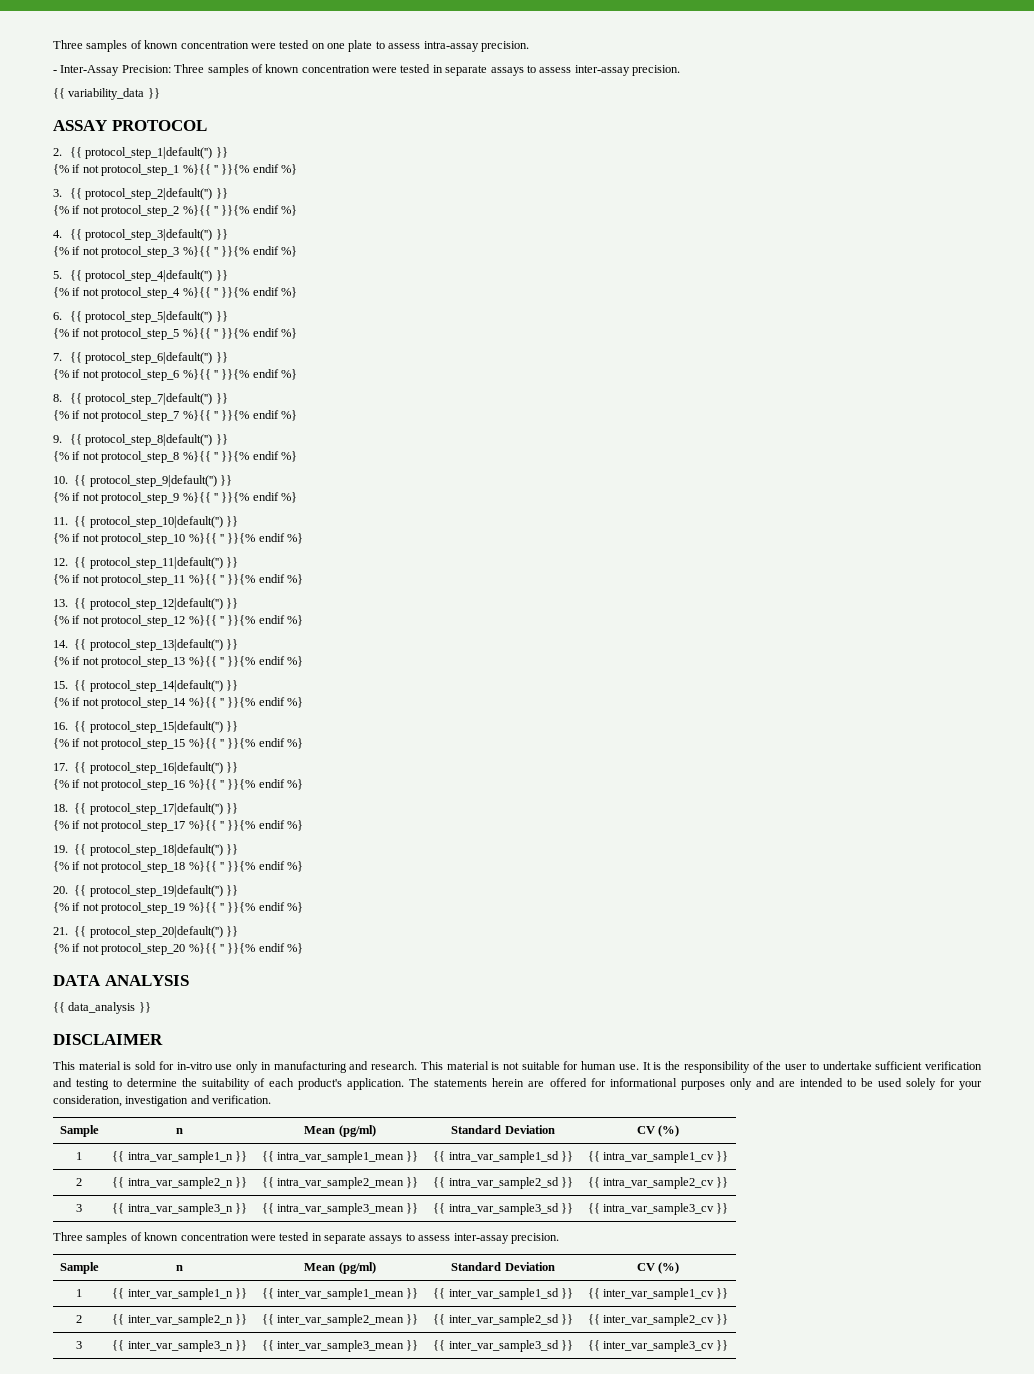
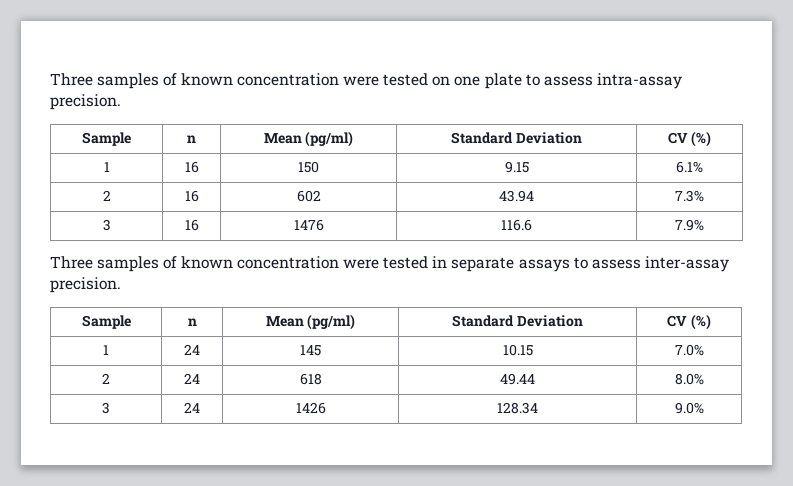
[53,64,680,76] [53,88,160,100] [53,120,207,131] [53,147,228,159] [53,164,297,176] [53,188,228,200] [53,205,297,217] [53,229,228,241] [53,246,297,258] [53,270,228,282] [53,287,297,299] [53,311,228,323] [53,328,297,340] [53,352,228,364] [53,369,297,381] [53,393,228,405] [53,410,297,422] [53,434,228,446] [53,451,297,463] [53,475,232,487] [53,492,297,504] [53,516,238,528] [53,533,303,545] [53,557,238,569] [53,574,303,586] [53,598,238,610] [53,615,303,627] [53,639,238,651] [53,656,303,668] [53,680,238,692] [53,697,303,709] [53,721,238,733] [53,738,303,750] [53,762,238,774] [53,779,303,791] [53,803,238,815] [53,820,303,832] [53,844,238,856] [53,861,303,873] [53,885,238,897] [53,902,303,914] [53,926,238,938] [53,943,303,955] [53,975,189,986] [53,1002,151,1014] [53,1034,163,1045] [53,1061,983,1073] [53,1078,983,1090] [53,1095,272,1107] [59,1125,99,1137] [176,1128,183,1134] [304,1125,376,1137] [451,1125,555,1134] [636,1125,680,1137] [76,1152,82,1160] [112,1151,247,1163] [261,1151,419,1163] [433,1151,573,1163] [587,1151,729,1163] [76,1178,82,1186] [112,1177,247,1189] [261,1177,419,1189] [433,1177,573,1189] [587,1177,729,1189] [76,1204,82,1212] [112,1203,247,1215] [261,1203,419,1215] [433,1203,573,1215] [587,1203,729,1215] // - Inter-Assay Precision: Three samples of known concentration were tested in separate assays to assess inter-assay precision. // {{ variability_data }} // ASSAY PROTOCOL // 2. {{ protocol_step_1|default('') }} // {% if not protocol_step_1 %}{{ '' }}{% endif %} // 3. {{ protocol_step_2|default('') }} // {% if not protocol_step_2 %}{{ '' }}{% endif %} // 4. {{ protocol_step_3|default('') }} // {% if not protocol_step_3 %}{{ '' }}{% endif %} // 5. {{ protocol_step_4|default('') }} // {% if not protocol_step_4 %}{{ '' }}{% endif %} // 6. {{ protocol_step_5|default('') }} // {% if not protocol_step_5 %}{{ '' }}{% endif %} // 7. {{ protocol_step_6|default('') }} // {% if not protocol_step_6 %}{{ '' }}{% endif %} // 8. {{ protocol_step_7|default('') }} // {% if not protocol_step_7 %}{{ '' }}{% endif %} // 9. {{ protocol_step_8|default('') }} // {% if not protocol_step_8 %}{{ '' }}{% endif %} // 10. {{ protocol_step_9|default('') }} // {% if not protocol_step_9 %}{{ '' }}{% endif %} // 11. {{ protocol_step_10|default('') }} // {% if not protocol_step_10 %}{{ '' }}{% endif %} // 12. {{ protocol_step_11|default('') }} // {% if not protocol_step_11 %}{{ '' }}{% endif %} // 13. {{ protocol_step_12|default('') }} // {% if not protocol_step_12 %}{{ '' }}{% endif %} // 14. {{ protocol_step_13|default('') }} // {% if not protocol_step_13 %}{{ '' }}{% endif %} // 15. {{ protocol_step_14|default('') }} // {% if not protocol_step_14 %}{{ '' }}{% endif %} // 16. {{ protocol_step_15|default('') }} // {% if not protocol_step_15 %}{{ '' }}{% endif %} // 17. {{ protocol_step_16|default('') }} // {% if not protocol_step_16 %}{{ '' }}{% endif %} // 18. {{ protocol_step_17|default('') }} // {% if not protocol_step_17 %}{{ '' }}{% endif %} // 19. {{ protocol_step_18|default('') }} // {% if not protocol_step_18 %}{{ '' }}{% endif %} // 20. {{ protocol_step_19|default('') }} // {% if not protocol_step_19 %}{{ '' }}{% endif %} // 21. {{ protocol_step_20|default('') }} // {% if not protocol_step_20 %}{{ '' }}{% endif %} // DATA ANALYSIS // {{ data_analysis }} // DISCLAIMER // This material is sold for in-vitro use only in manufacturing and research. This material is not suitable for human use. It is the responsibility of the user to undertake sufficient verification and testing to determine the suitability of each product's application. The statements herein are offered for informational purposes only and are intended to be used solely for your consideration, investigation and verification. // Sample | n | Mean (pg/ml) | Standard Deviation | CV (%) // 1 | {{ intra_var_sample1_n }} | {{ intra_var_sample1_mean }} | {{ intra_var_sample1_sd }} | {{ intra_var_sample1_cv }} // 2 | {{ intra_var_sample2_n }} | {{ intra_var_sample2_mean }} | {{ intra_var_sample2_sd }} | {{ intra_var_sample2_cv }} // 3 | {{ intra_var_sample3_n }} | {{ intra_var_sample3_mean }} | {{ intra_var_sample3_sd }} | {{ intra_var_sample3_cv }} -> [82,132,131,146] [187,135,196,143] [263,131,354,147] [451,132,582,144] [667,131,712,147] [103,162,110,172] [184,161,199,173] [298,161,319,173] [504,161,529,173] [676,161,703,173] [102,190,111,201] [184,190,199,202] [296,190,321,202] [499,190,534,202] [675,190,704,202] [102,219,111,231] [184,219,199,231] [293,219,324,231] [501,219,532,231] [675,219,704,231] // Sample | n | Mean (pg/ml) | Standard Deviation | CV (%) // 1 | 16 | 150 | 9.15 | 6.1% // 2 | 16 | 602 | 43.94 | 7.3% // 3 | 16 | 1476 | 116.6 | 7.9%
[112,1288,247,1300] [261,1288,419,1300] [433,1288,573,1300] [587,1288,729,1300] [76,1315,82,1323] [112,1314,247,1326] [261,1314,419,1326] [433,1314,573,1326] [587,1314,729,1326] [76,1341,82,1349] [112,1340,247,1352] [261,1340,419,1352] [433,1340,573,1352] [587,1340,729,1352] {{ inter_var_sample1_n }} | {{ inter_var_sample1_mean }} | {{ inter_var_sample1_sd }} | {{ inter_var_sample1_cv }} // 2 | {{ inter_var_sample2_n }} | {{ inter_var_sample2_mean }} | {{ inter_var_sample2_sd }} | {{ inter_var_sample2_cv }} // 3 | {{ inter_var_sample3_n }} | {{ inter_var_sample3_mean }} | {{ inter_var_sample3_sd }} | {{ inter_var_sample3_cv }} -> [184,344,200,355] [300,345,321,356] [502,344,533,356] [674,344,704,356] [102,373,110,384] [184,373,200,384] [299,373,322,385] [500,373,535,385] [674,373,704,385] [102,402,110,414] [184,402,200,413] [295,402,326,414] [497,402,538,414] [674,402,704,414] 24 | 145 | 10.15 | 7.0% // 2 | 24 | 618 | 49.44 | 8.0% // 3 | 24 | 1426 | 128.34 | 9.0%

